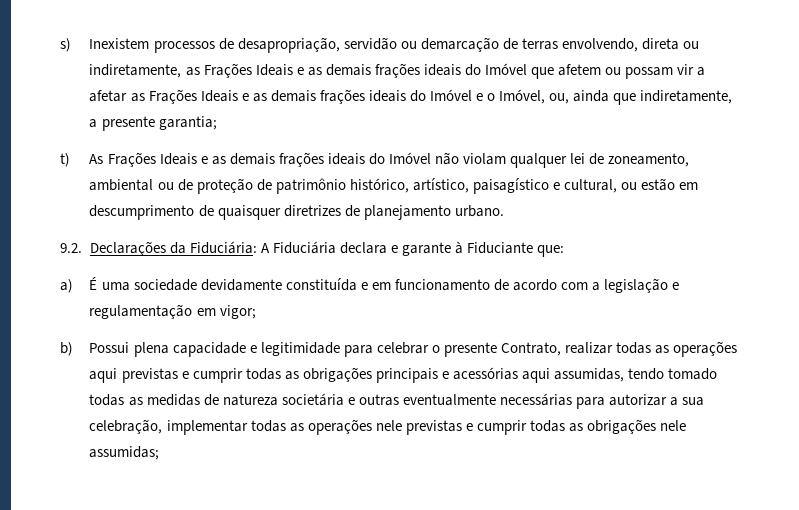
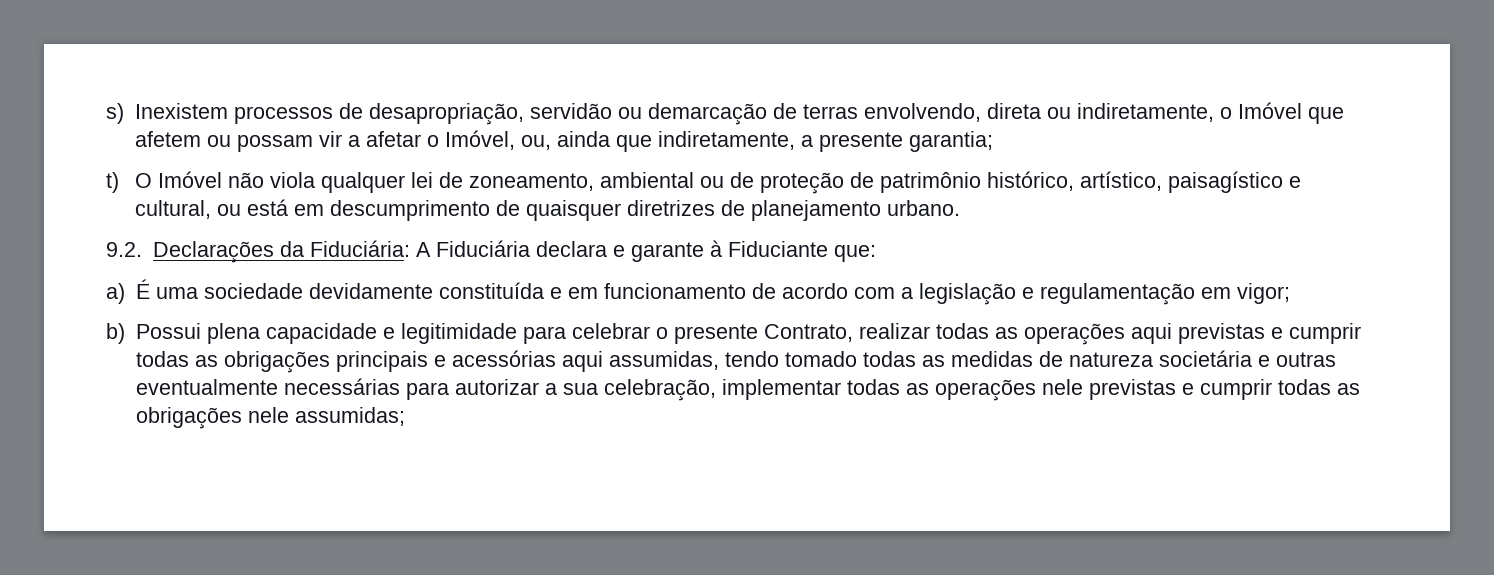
[185,63,481,78] as Frações Ideais e as demais frações ideais do -> [1220,107,1233,119] o
[130,89,483,104] as Frações Ideais e as demais frações ideais do Imóvel e -> (422, 139) none
[89,152,385,167] As Frações Ideais e as demais frações ideais do -> [135,173,153,188] O
[462,153,506,165] violam -> [270,172,316,188] viola
[641,178,676,191] estão -> [247,199,289,216] está

